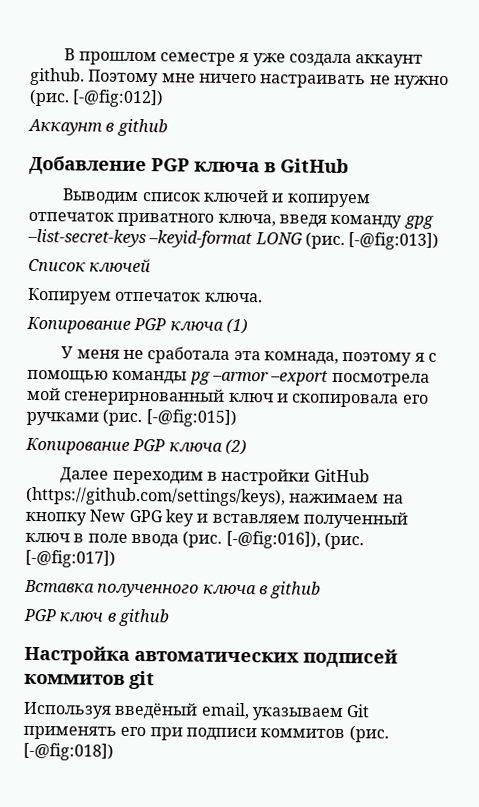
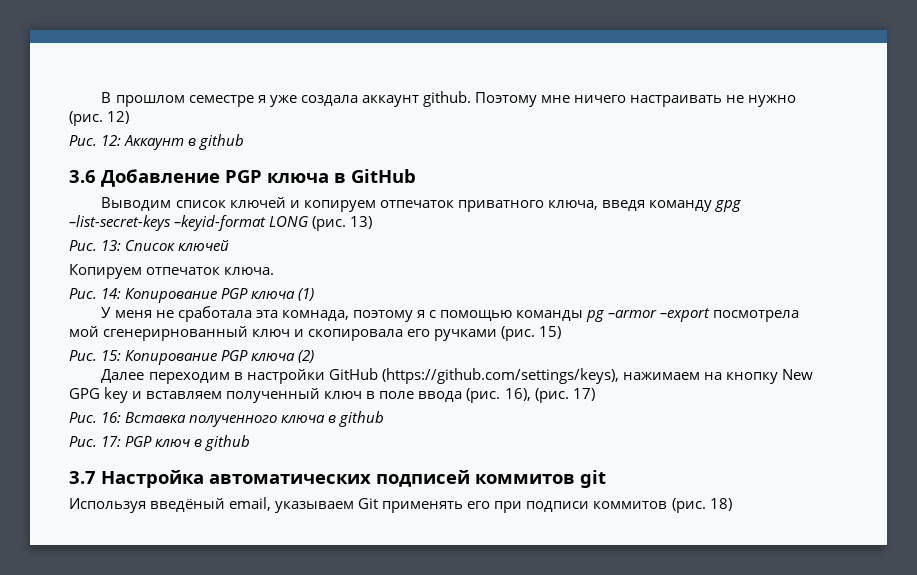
[72,89,165,108] [-@fig:012]) // -> [107,111,130,124] [69,135,122,146] 12) // Рис. 12:
(168, 127) none -> [69,170,96,183] 3.6
[348,232,440,250] [-@fig:013]) // -> [350,216,373,229] [69,240,122,251] 13) // Рис. 13:
(263, 297) none -> [69,288,122,299] Рис. 14:
[145,409,237,427] [-@fig:015]) // -> [539,326,562,339] [69,350,122,361] 15) // Рис. 15:
[225,530,364,550] [25,549,116,568] [-@fig:016]), (рис. [-@fig:017]) // -> [504,388,595,403] [69,412,122,423] 16), (рис. 17) // Рис. 16:
(322, 590) none -> [69,436,122,447] Рис. 17:
(169, 617) none -> [69,471,96,484] 3.7
[23,742,114,761] [-@fig:018]) -> [709,498,732,511] 18)

